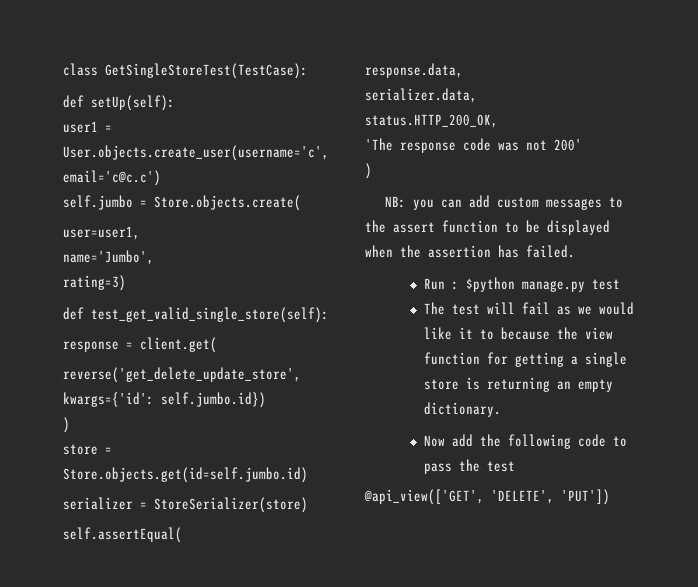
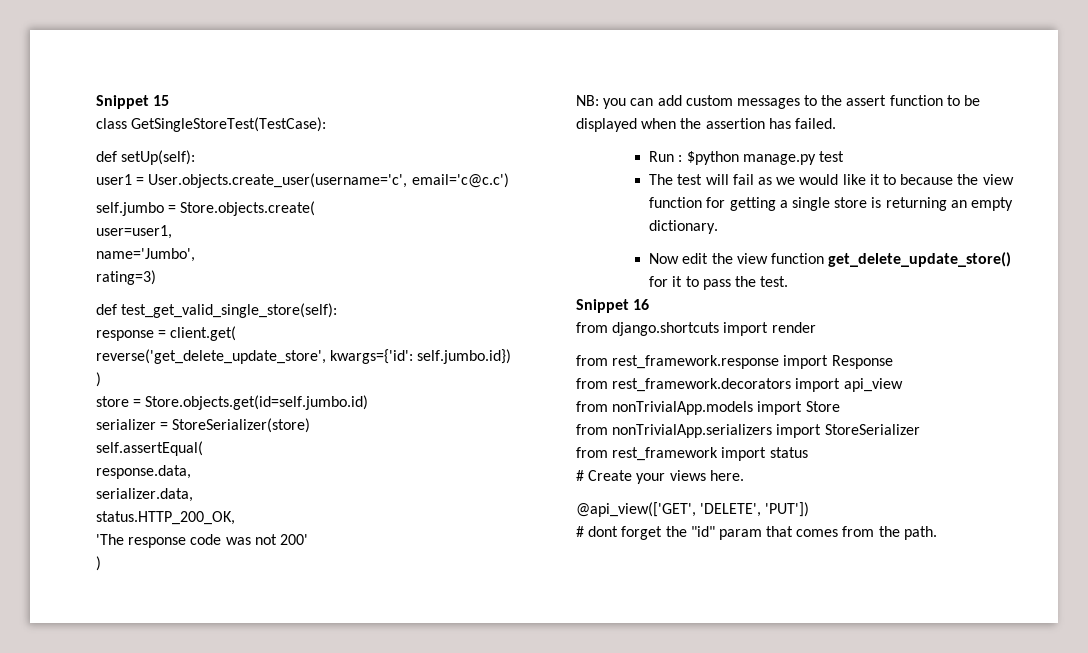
(63, 69) none -> [96,95,170,109] Snippet 15 //
[451,434,627,449] [423,459,515,474] [364,489,610,505] add the following code to pass the test // @api_view(['GET', 'DELETE', 'PUT']) -> [682,252,1012,267] [649,276,789,290] [576,299,650,313] [576,322,816,336] [576,355,893,369] [576,378,903,392] [576,401,840,415] [576,424,920,438] [576,447,808,461] [576,470,744,484] [576,502,810,517] [576,526,937,540] edit the view function get_delete_update_store() for it to pass the test. // Snippet 16 // from django.shortcuts import render // from rest_framework.response import Response // from rest_framework.decorators import api_view // from nonTrivialApp.models import Store // from nonTrivialApp.serializers import StoreSerializer // from rest_framework import status // # Create your views here. // @api_view(['GET', 'DELETE', 'PUT']) // # dont forget the "id" param that comes from the path.

